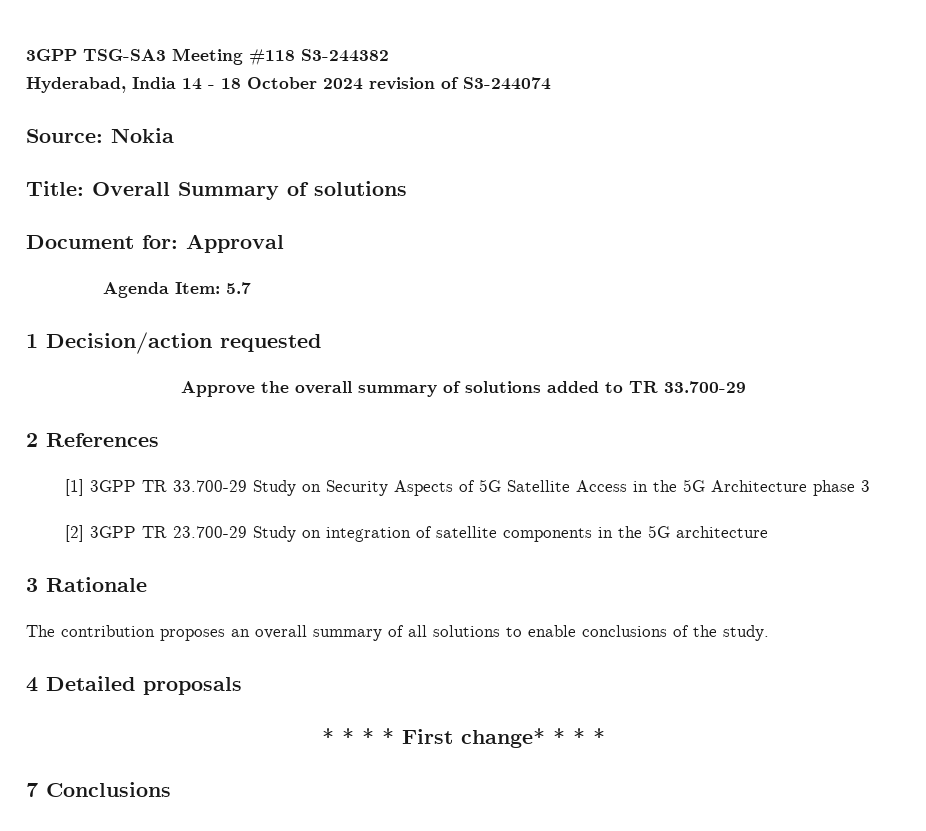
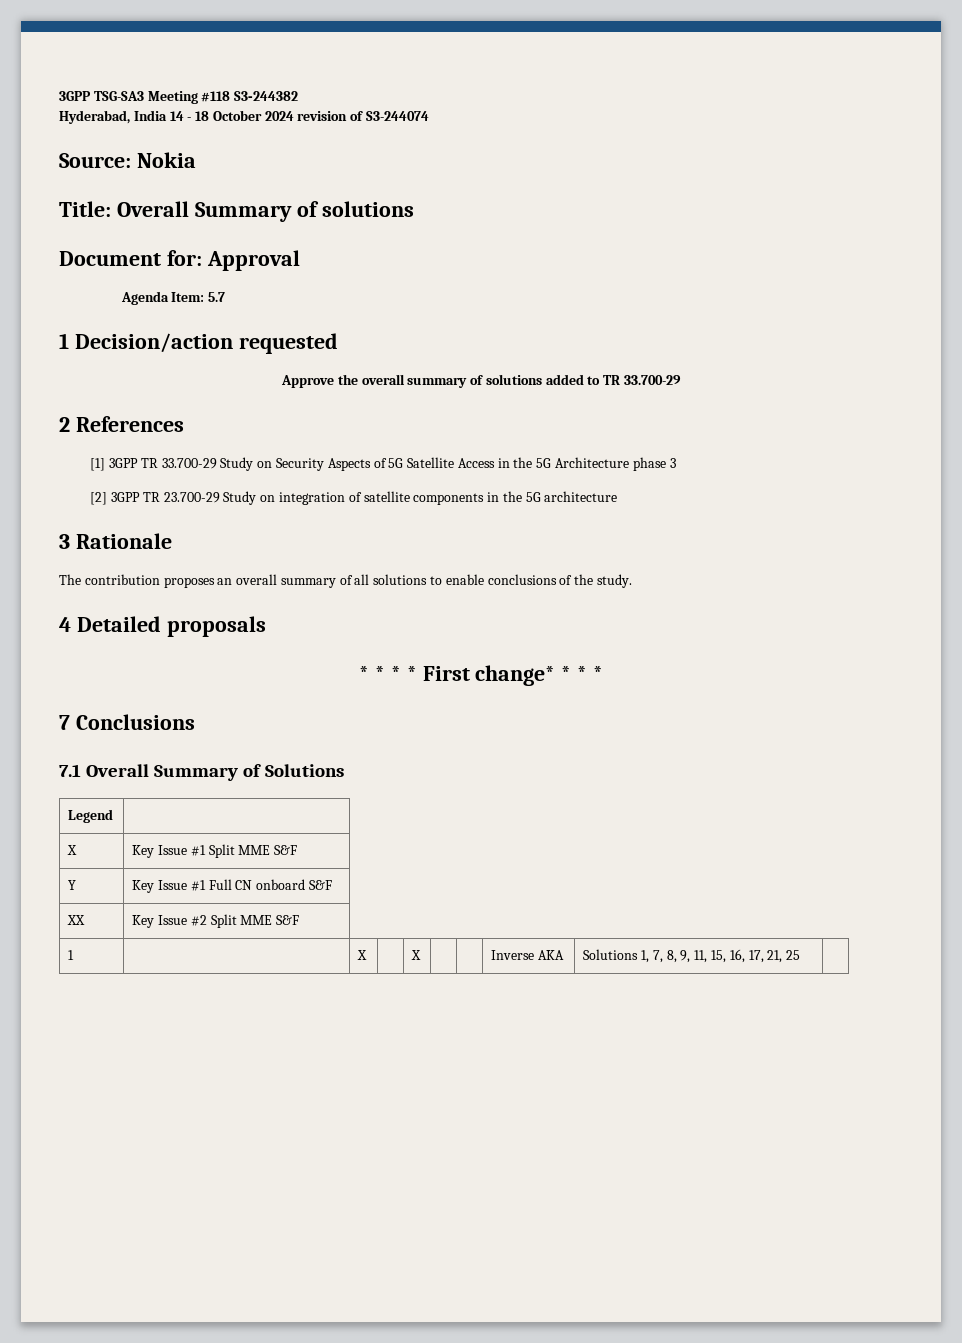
(171, 789) none -> [59,764,344,781] [68,809,114,823] [67,845,78,855] [132,844,298,858] [68,880,77,890] [132,879,333,893] [67,915,86,925] [132,914,300,928] [68,950,75,960] [357,950,368,960] [411,950,422,960] [491,950,565,960] [583,949,801,963] // 7.1 Overall Summary of Solutions // Legend | // X | Key Issue #1 Split MME S&F // Y | Key Issue #1 Full CN onboard S&F // XX | Key Issue #2 Split MME S&F // 1 | | X | | X | | | Inverse AKA | Solutions 1, 7, 8, 9, 11, 15, 16, 17, 21, 25 |

